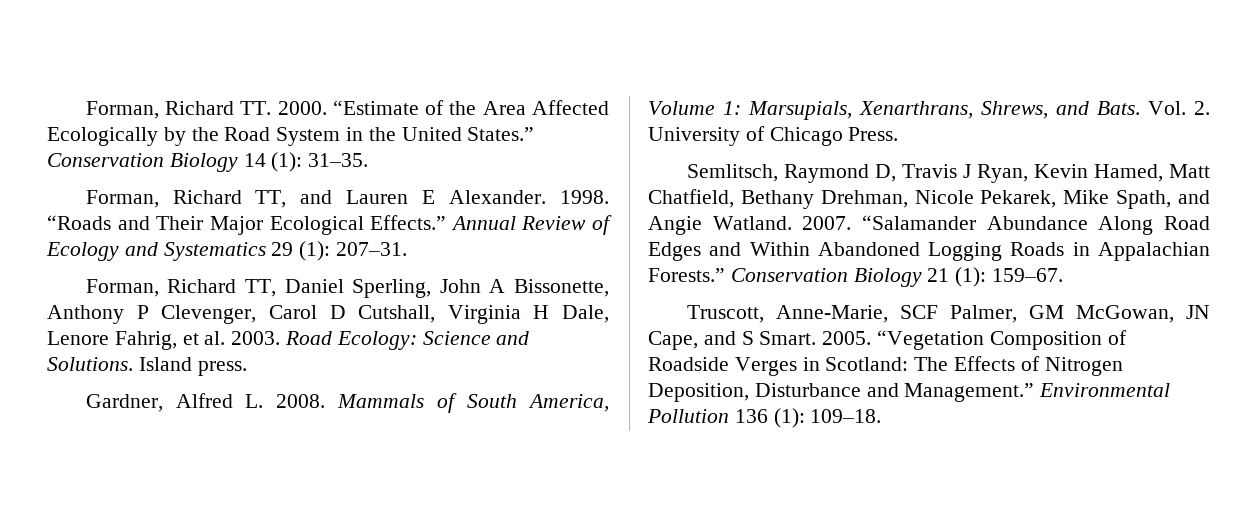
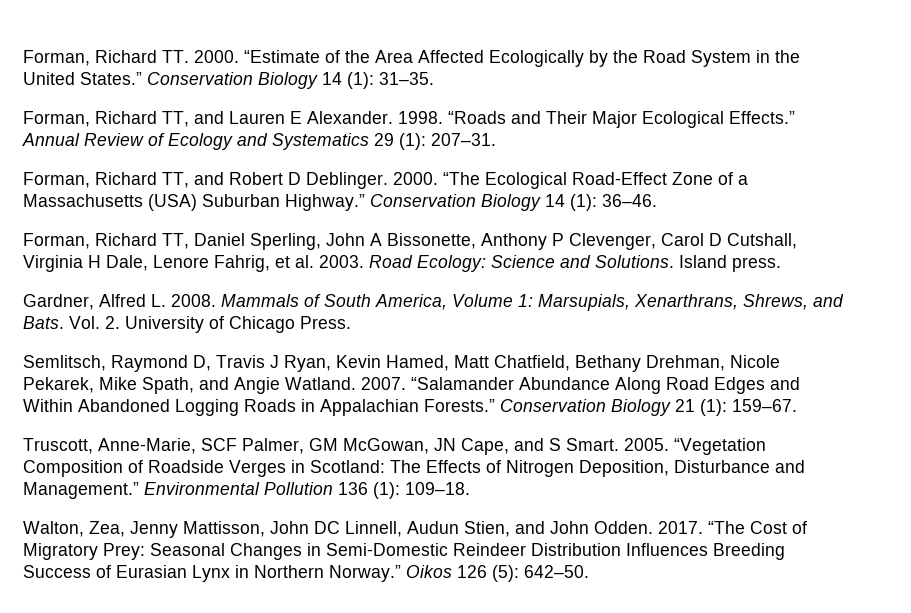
(408, 249) none -> [23,172,748,189] [23,194,657,211] // Forman, Richard TT, and Robert D Deblinger. 2000. “The Ecological Road-Effect Zone of a Massachusetts (USA) Suburban Highway.” Conservation Biology 14 (1): 36–46.
(882, 416) none -> [23,521,807,538] [23,543,785,560] [23,565,589,582] // Walton, Zea, Jenny Mattisson, John DC Linnell, Audun Stien, and John Odden. 2017. “The Cost of Migratory Prey: Seasonal Changes in Semi-Domestic Reindeer Distribution Influences Breeding Success of Eurasian Lynx in Northern Norway.” Oikos 126 (5): 642–50.

